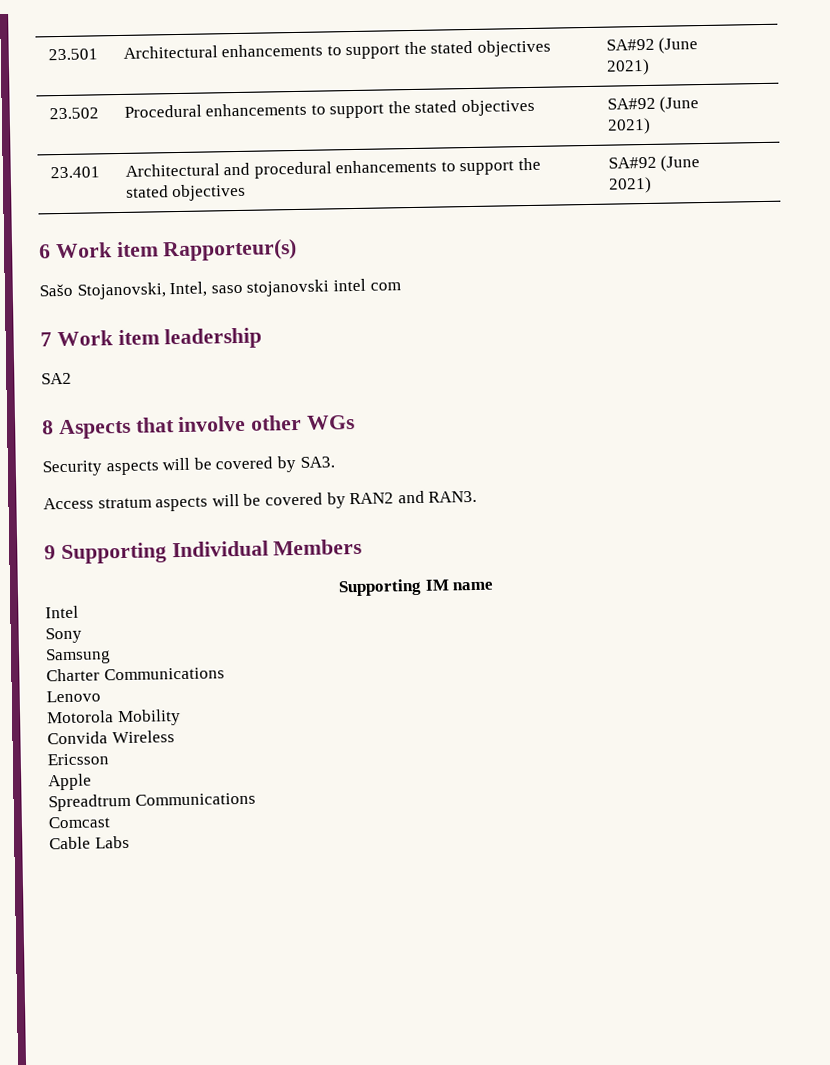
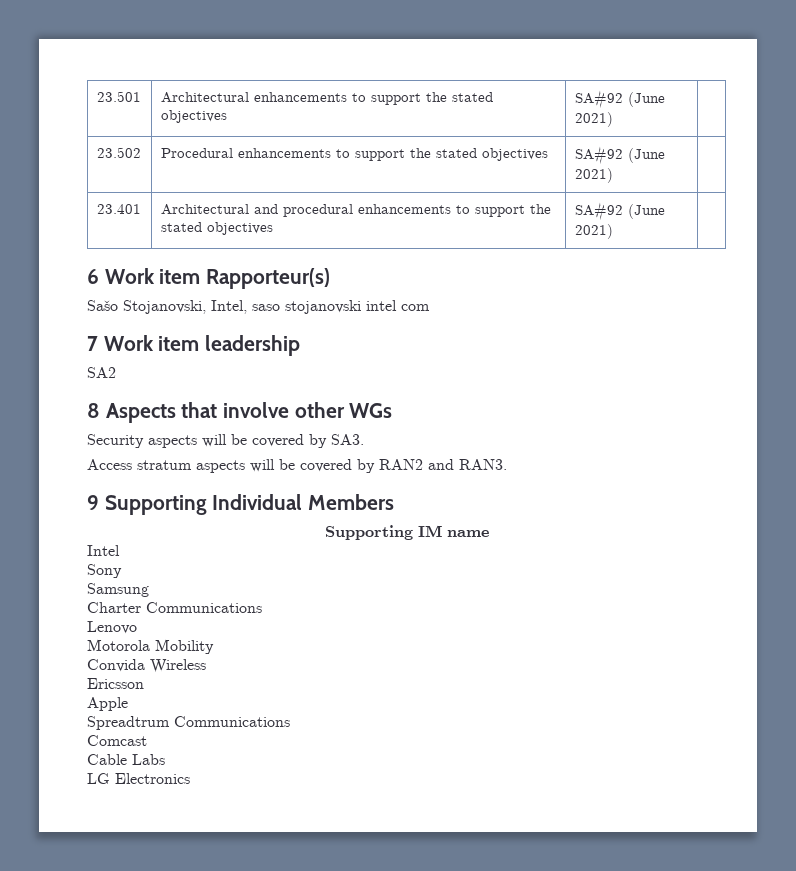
(130, 842) none -> [87,773,190,784] // LG Electronics

